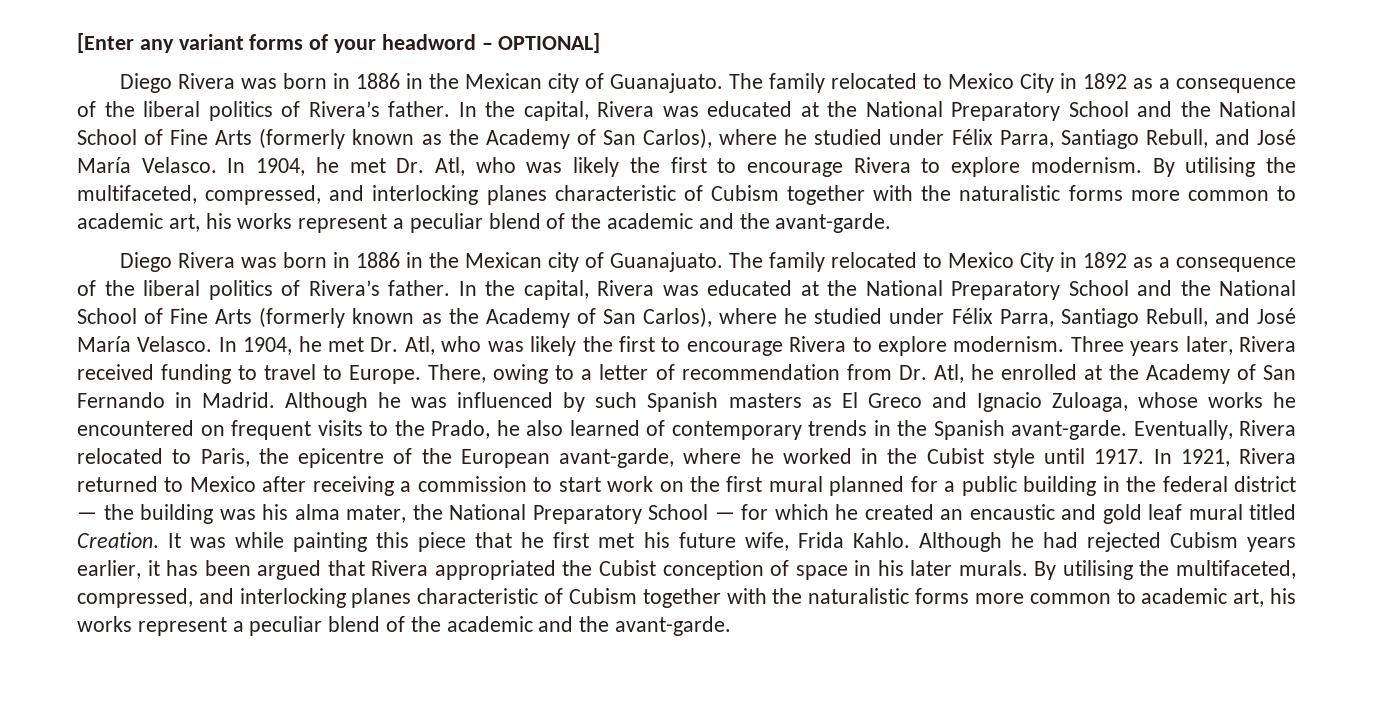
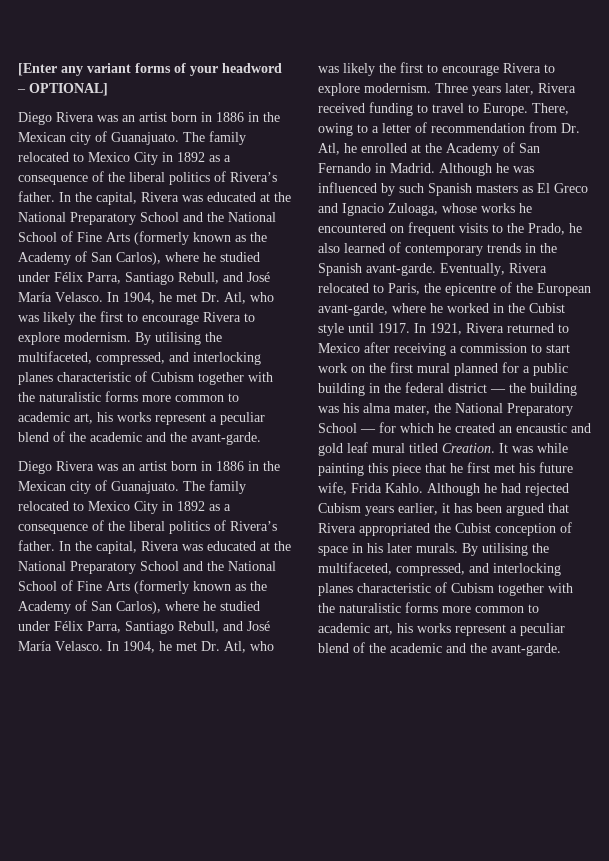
(278, 83) none -> [122,112,167,122] an artist
(278, 262) none -> [122,461,167,471] an artist

